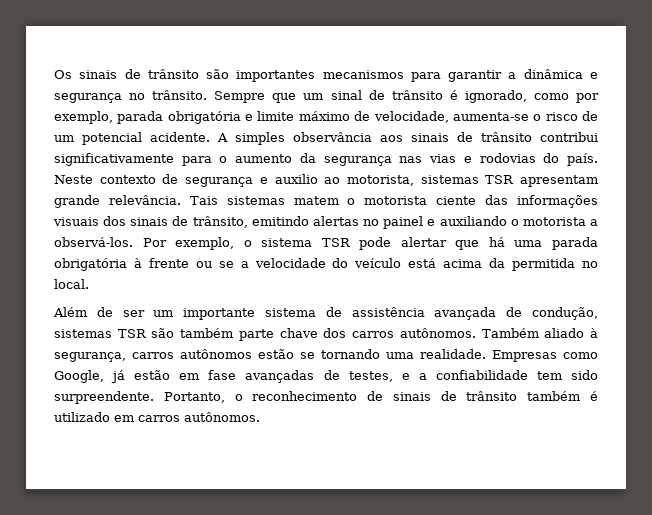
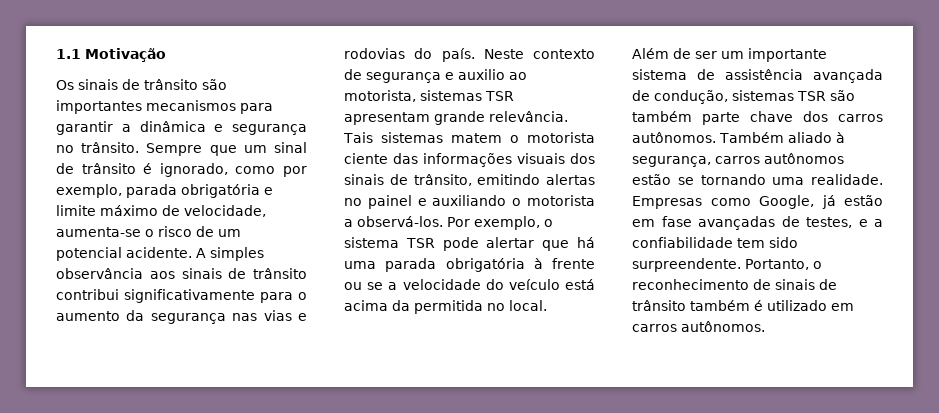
(54, 74) none -> [56,48,166,62] 1.1 Motivação //

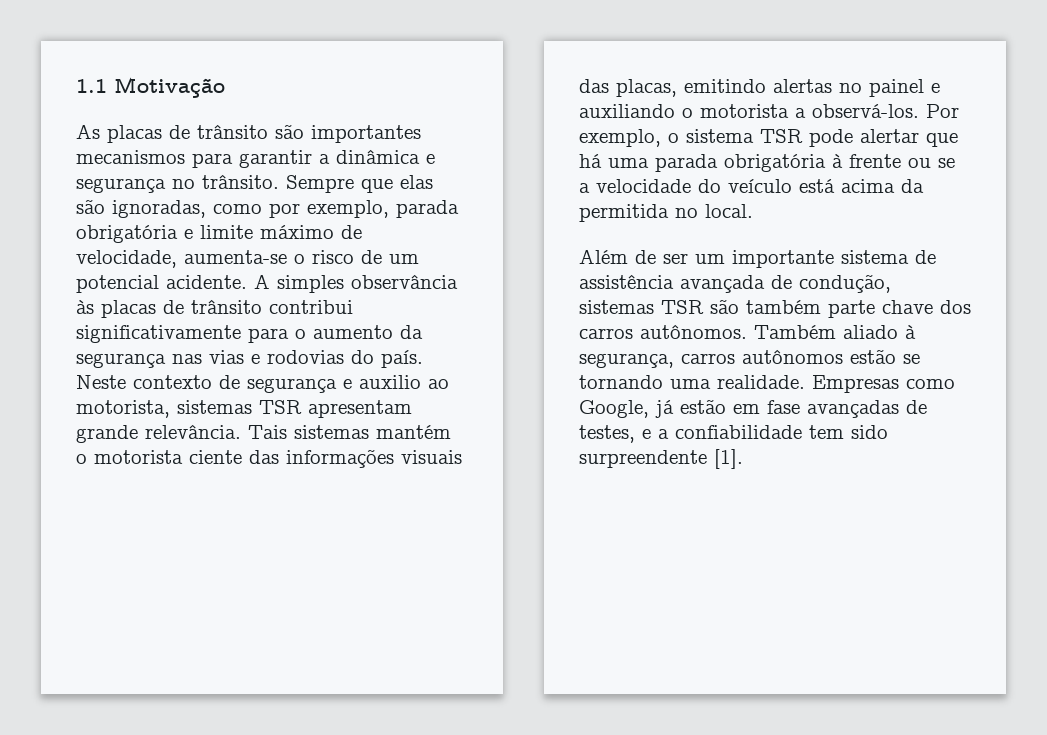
[56,79,118,90] Os sinais -> [76,124,162,143] As placas
[243,142,307,153] [56,163,228,177] um sinal de trânsito é ignorado, -> [400,175,433,189] [76,199,206,218] elas são ignoradas,
[149,268,222,279] aos sinais -> [76,300,156,318] às placas
[450,133,502,143] matem -> [376,425,451,439] mantém
[570,153,595,164] [344,174,472,186] dos sinais de trânsito, -> [579,79,677,97] das placas,
[632,258,822,272] [632,279,837,290] [632,300,854,311] [632,321,765,332] surpreendente. Portanto, o reconhecimento de sinais de trânsito também é utilizado em carros autônomos. -> [579,449,743,469] surpreendente [1].

